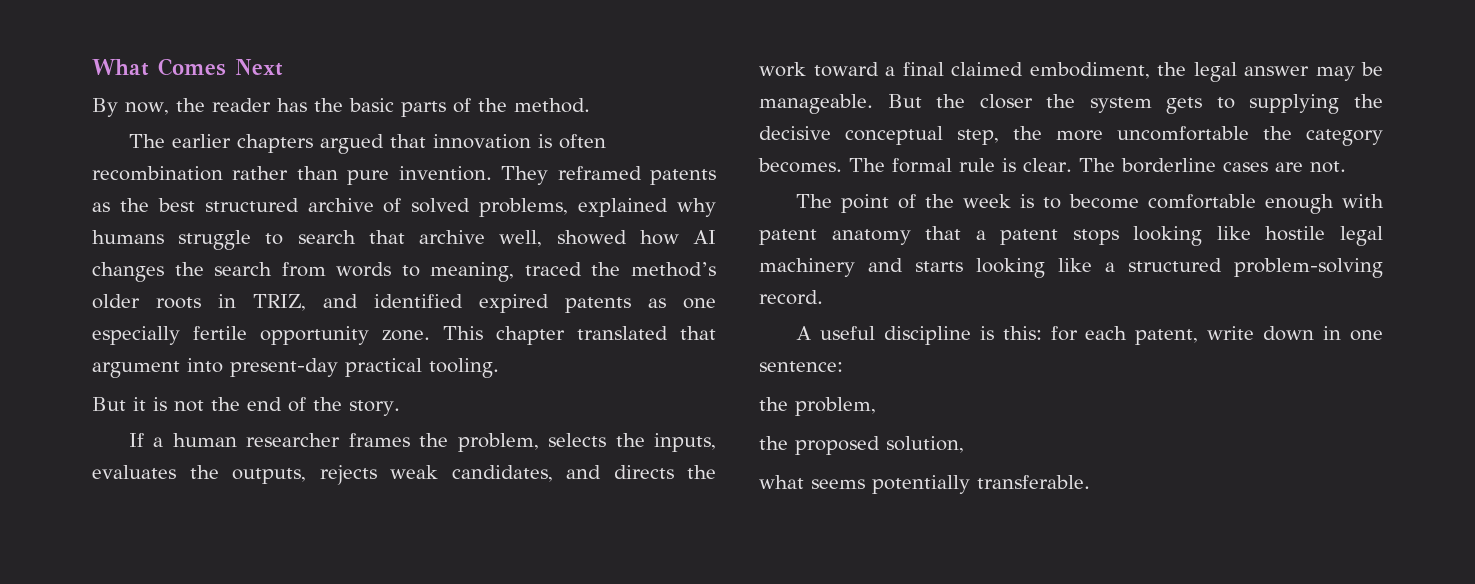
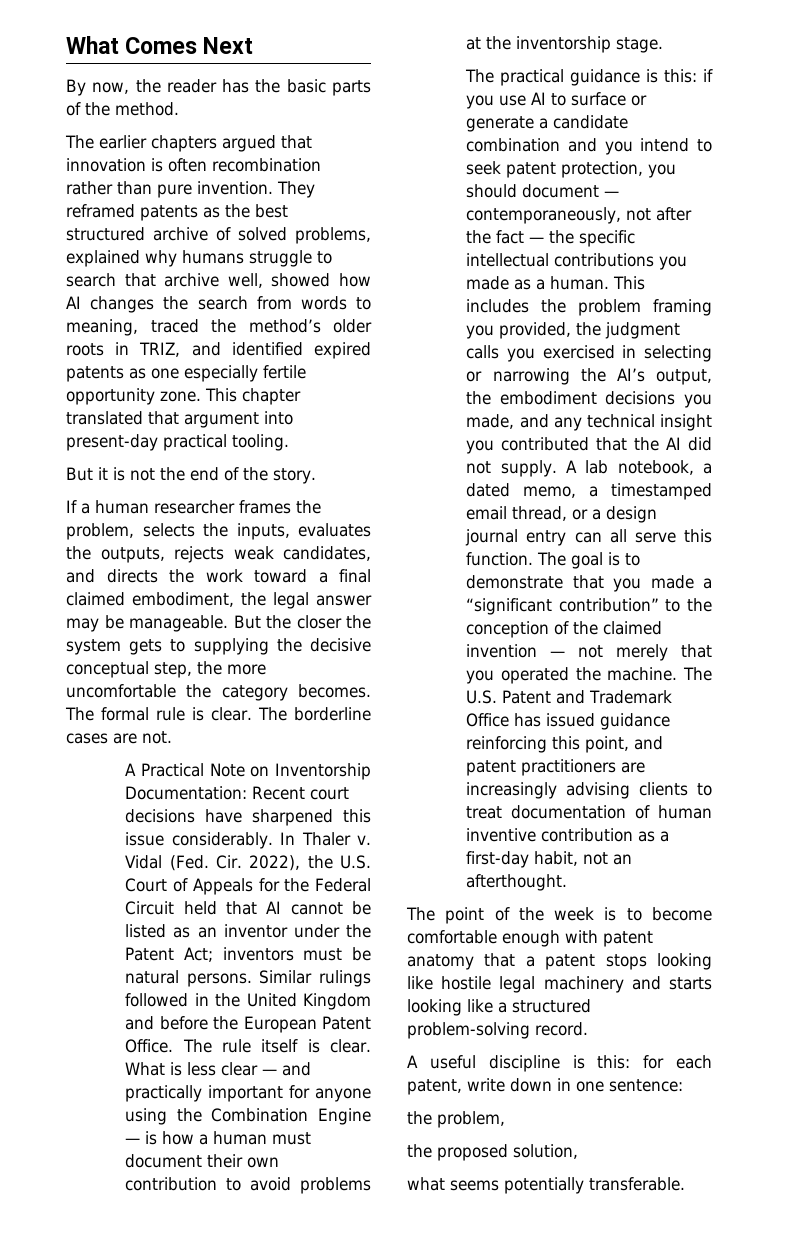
(1346, 167) none -> [125,763,371,780] [125,786,350,800] [125,809,371,826] [125,832,372,849] [125,855,371,871] [125,878,372,895] [125,901,372,915] [125,924,371,938] [125,947,371,962] [125,970,371,987] [125,993,371,1010] [125,1016,371,1033] [125,1039,372,1053] [125,1062,312,1076] [125,1085,371,1102] [125,1108,371,1125] [125,1131,312,1145] [125,1154,280,1168] [125,1177,371,1194] [466,36,664,53] [465,69,713,86] [466,92,648,109] [466,115,629,132] [466,138,712,155] [466,161,677,178] [466,184,620,198] [466,207,693,224] [466,230,636,247] [466,253,688,270] [466,276,646,290] [466,299,712,316] [466,322,681,339] [466,345,712,362] [466,368,712,385] [466,391,712,408] [466,414,712,431] [466,437,712,454] [466,460,712,477] [466,483,712,500] [466,506,658,523] [465,529,712,546] [466,552,641,569] [466,575,712,592] [466,598,712,615] [466,621,663,638] [466,644,712,661] [466,667,712,684] [466,690,673,704] [466,713,671,730] [466,736,664,753] [466,759,646,776] [466,782,712,799] [466,805,712,819] [466,828,670,842] [466,851,633,868] [466,874,568,891] // A Practical Note on Inventorship Documentation: Recent court decisions have sharpened this issue considerably. In Thaler v. Vidal (Fed. Cir. 2022), the U.S. Court of Appeals for the Federal Circuit held that AI cannot be listed as an inventor under the Patent Act; inventors must be natural persons. Similar rulings followed in the United Kingdom and before the European Patent Office. The rule itself is clear. What is less clear — and practically important for anyone using the Combination Engine — is how a human must document their own contribution to avoid problems at the inventorship stage. // The practical guidance is this: if you use AI to surface or generate a candidate combination and you intend to seek patent protection, you should document — contemporaneously, not after the fact — the specific intellectual contributions you made as a human. This includes the problem framing you provided, the judgment calls you exercised in selecting or narrowing the AI’s output, the embodiment decisions you made, and any technical insight you contributed that the AI did not supply. A lab notebook, a dated memo, a timestamped email thread, or a design journal entry can all serve this function. The goal is to demonstrate that you made a “significant contribution” to the conception of the claimed invention — not merely that you operated the machine. The U.S. Patent and Trademark Office has issued guidance reinforcing this point, and patent practitioners are increasingly advising clients to treat documentation of human inventive contribution as a first-day habit, not an afterthought.

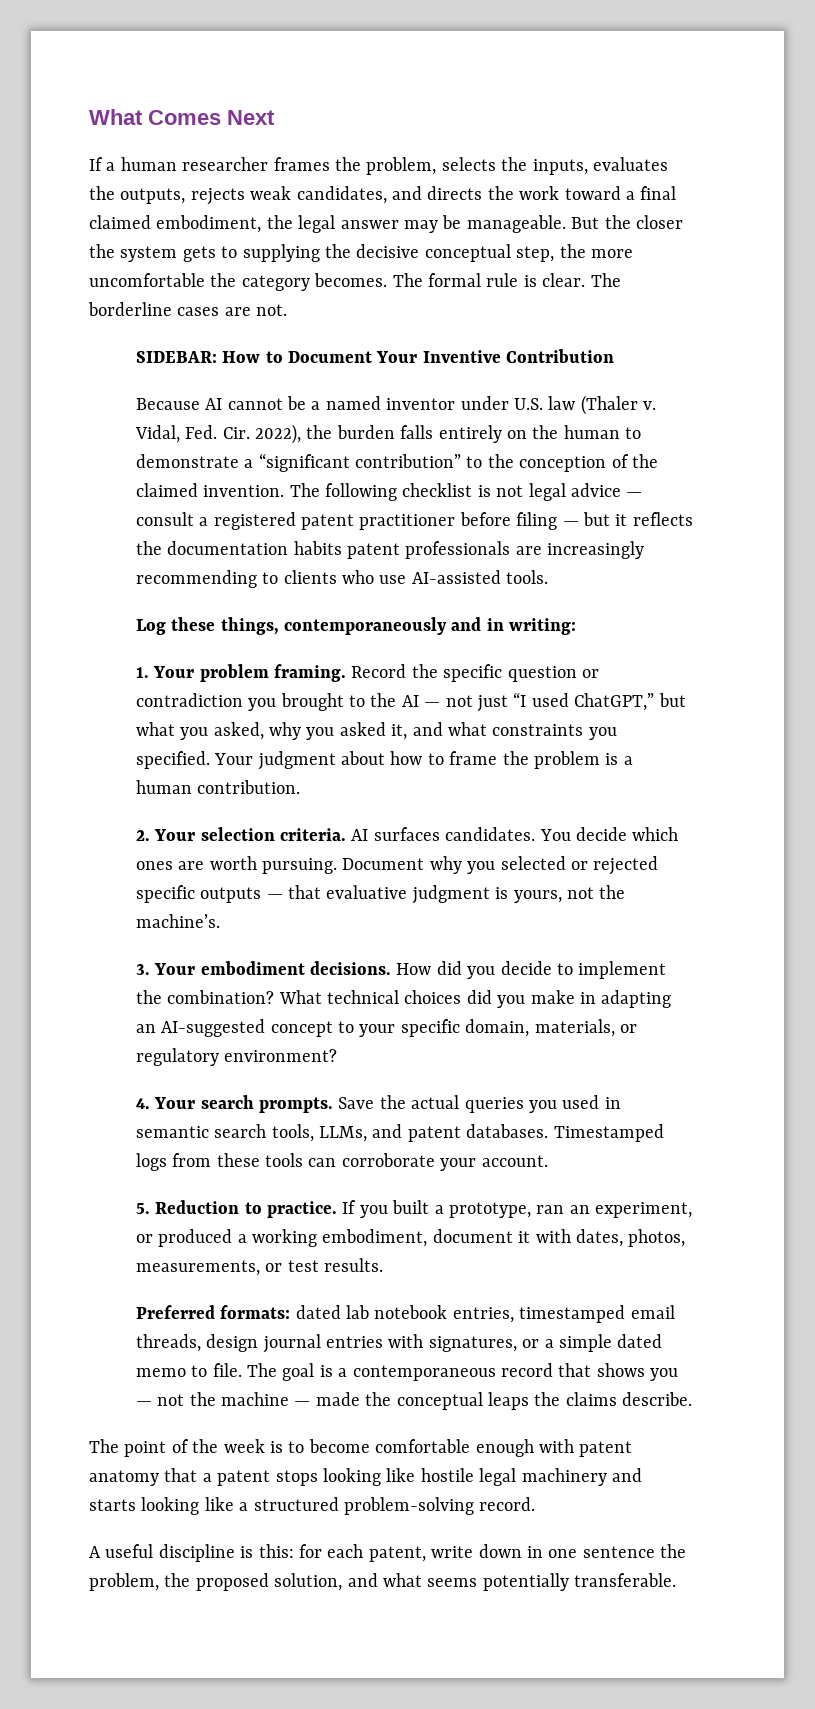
[66,79,371,96] [66,102,179,116] [65,135,312,152] [66,158,321,172] [66,181,315,198] [66,204,288,221] [66,227,371,244] [66,250,332,267] [66,273,371,288] [66,296,371,313] [66,319,372,336] [66,342,371,359] [66,365,306,382] [66,388,301,405] [66,411,293,428] [66,434,289,451] [66,467,316,484] // By now, the reader has the basic parts of the method. // The earlier chapters argued that innovation is often recombination rather than pure invention. They reframed patents as the best structured archive of solved problems, explained why humans struggle to search that archive well, showed how AI changes the search from words to meaning, traced the method’s older roots in TRIZ, and identified expired patents as one especially fertile opportunity zone. This chapter translated that argument into present-day practical tooling. // But it is not the end of the story. -> (275, 117) none
[125,763,371,780] [125,786,350,800] [125,809,371,826] [125,832,372,849] [125,855,371,871] [125,878,372,895] [125,901,372,915] [125,924,371,938] [125,947,371,962] [125,970,371,987] [125,993,371,1010] [125,1016,371,1033] [125,1039,372,1053] [125,1062,312,1076] [125,1085,371,1102] [125,1108,371,1125] [125,1131,312,1145] [125,1154,280,1168] [125,1177,371,1194] [466,36,664,53] [465,69,713,86] [466,92,648,109] [466,115,629,132] [466,138,712,155] [466,161,677,178] [466,184,620,198] [466,207,693,224] [466,230,636,247] [466,253,688,270] [466,276,646,290] [466,299,712,316] [466,322,681,339] [466,345,712,362] [466,368,712,385] [466,391,712,408] [466,414,712,431] [466,437,712,454] [466,460,712,477] [466,483,712,500] [466,506,658,523] [465,529,712,546] [466,552,641,569] [466,575,694,592] A Practical Note on Inventorship Documentation: Recent court decisions have sharpened this issue considerably. In Thaler v. Vidal (Fed. Cir. 2022), the U.S. Court of Appeals for the Federal Circuit held that AI cannot be listed as an inventor under the Patent Act; inventors must be natural persons. Similar rulings followed in the United Kingdom and before the European Patent Office. The rule itself is clear. What is less clear — and practically important for anyone using the Combination Engine — is how a human must document their own contribution to avoid problems at the inventorship stage. // The practical guidance is this: if you use AI to surface or generate a candidate combination and you intend to seek patent protection, you should document — contemporaneously, not after the fact — the specific intellectual contributions you made as a human. This includes the problem framing you provided, the judgment calls you exercised in selecting or narrowing the AI’s output, the embodiment decisions you made, and any technical insight you contributed that the AI did not supply. A lab notebook, a dated memo, a timestamped email thread, or a design journal entry can all serve this function. The goal is to demonstrate that you made -> [135,349,615,363] [135,395,657,415] [134,424,642,444] [135,454,239,468] SIDEBAR: How to Document Your Inventive Contribution // Because AI cannot be a named inventor under U.S. law (Thaler v. Vidal, Fed. Cir. 2022), the burden falls entirely on the human to demonstrate
[466,644,712,661] [466,667,712,684] [466,690,673,704] [466,713,671,730] [466,736,664,753] [466,759,646,776] [466,782,712,799] [466,805,712,819] [466,828,670,842] [466,851,633,868] [466,874,568,891] invention — not merely that you operated the machine. The U.S. Patent and Trademark Office has issued guidance reinforcing this point, and patent practitioners are increasingly advising clients to treat documentation of human inventive contribution as a first-day habit, not an afterthought. -> [203,483,643,501] [135,512,693,530] [135,541,645,559] [135,570,549,588] [135,617,577,635] [135,664,599,682] [135,692,686,712] [135,722,617,740] [135,751,633,770] [135,780,301,794] [135,827,679,841] [135,856,659,875] [135,885,626,904] [135,914,220,928] [135,961,667,979] [135,990,672,1008] [135,1019,637,1037] [135,1048,338,1066] [135,1095,621,1113] [135,1124,664,1142] [135,1153,548,1171] [135,1200,693,1218] [135,1229,686,1247] [135,1258,383,1276] [135,1305,675,1323] [135,1334,663,1353] [135,1363,679,1381] [135,1392,693,1410] invention. The following checklist is not legal advice — consult a registered patent practitioner before filing — but it reflects the documentation habits patent professionals are increasingly recommending to clients who use AI-assisted tools. // Log these things, contemporaneously and in writing: // 1. Your problem framing. Record the specific question or contradiction you brought to the AI — not just “I used ChatGPT,” but what you asked, why you asked it, and what constraints you specified. Your judgment about how to frame the problem is a human contribution. // 2. Your selection criteria. AI surfaces candidates. You decide which ones are worth pursuing. Document why you selected or rejected specific outputs — that evaluative judgment is yours, not the machine’s. // 3. Your embodiment decisions. How did you decide to implement the combination? What technical choices did you make in adapting an AI-suggested concept to your specific domain, materials, or regulatory environment? // 4. Your search prompts. Save the actual queries you used in semantic search tools, LLMs, and patent databases. Timestamped logs from these tools can corroborate your account. // 5. Reduction to practice. If you built a prototype, ran an experiment, or produced a working embodiment, document it with dates, photos, measurements, or test results. // Preferred formats: dated lab notebook entries, timestamped email threads, design journal entries with signatures, or a simple dated memo to file. The goal is a contemporaneous record that shows you — not the machine — made the conceptual leaps the claims describe.
[609,1079,683,1092] [407,1111,505,1128] sentence: // the problem, // -> [582,1544,687,1558] [89,1573,159,1591] sentence the problem,
(578, 1151) // -> [347,1573,378,1587] and

